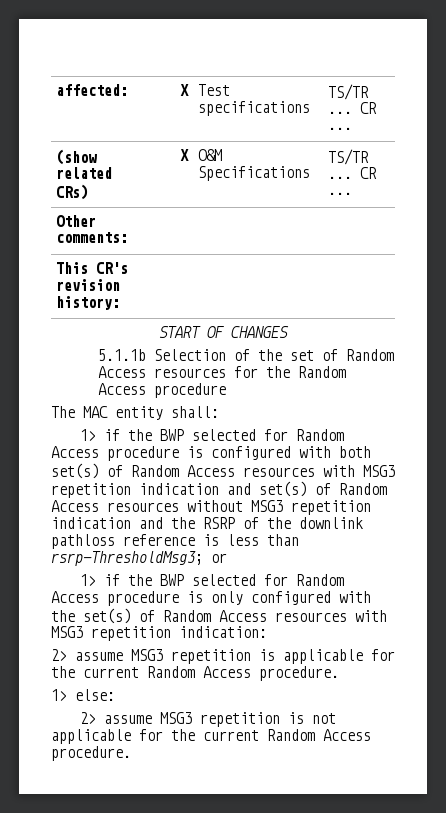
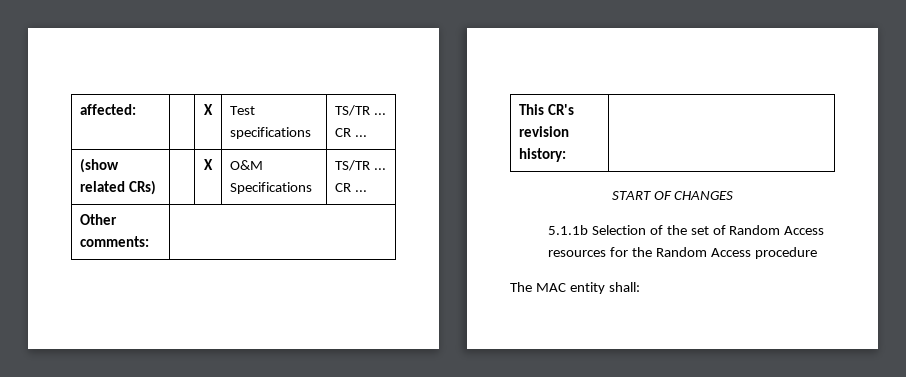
[79,429,344,441] [51,446,371,461] [51,463,395,479] [51,481,387,498] [51,500,371,515] [51,517,363,529] [51,534,299,549] [51,551,227,566] [79,574,344,586] [51,591,371,606] [51,608,387,624] [51,626,267,641] [51,649,395,664] [51,666,339,681] [51,689,115,701] [79,712,336,727] [51,729,371,744] [51,746,131,761] // 1> if the BWP selected for Random Access procedure is configured with both set(s) of Random Access resources with MSG3 repetition indication and set(s) of Random Access resources without MSG3 repetition indication and the RSRP of the downlink pathloss reference is less than rsrp-ThresholdMsg3; or // 1> if the BWP selected for Random Access procedure is only configured with the set(s) of Random Access resources with MSG3 repetition indication: // 2> assume MSG3 repetition is applicable for the current Random Access procedure. // 1> else: // 2> assume MSG3 repetition is not applicable for the current Random Access procedure. -> (640, 287) none

